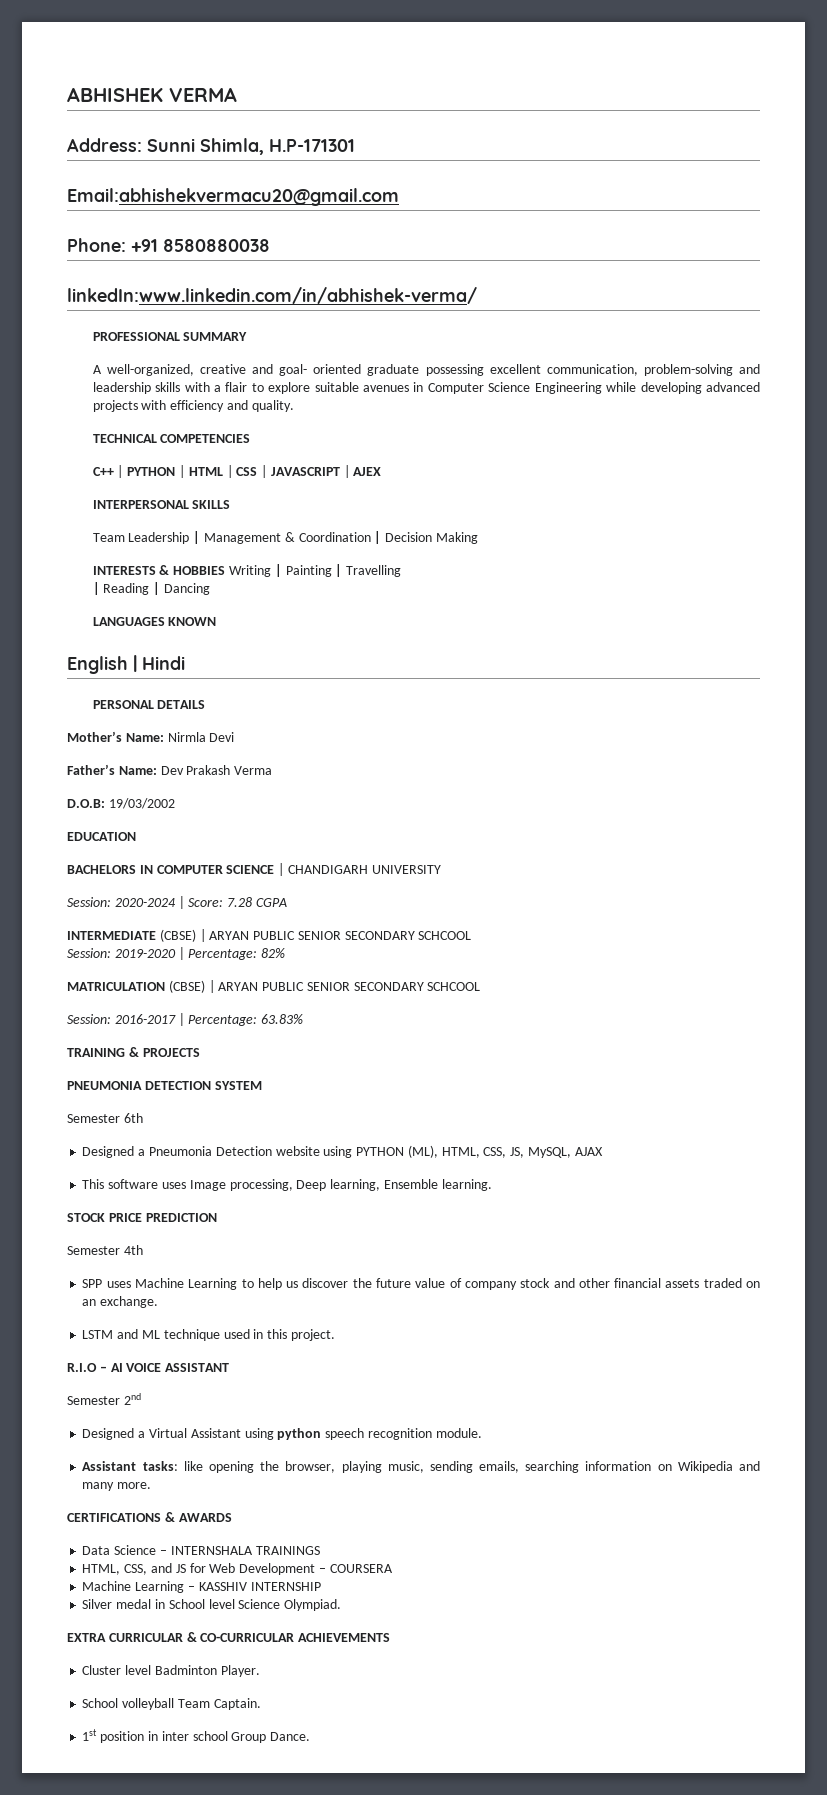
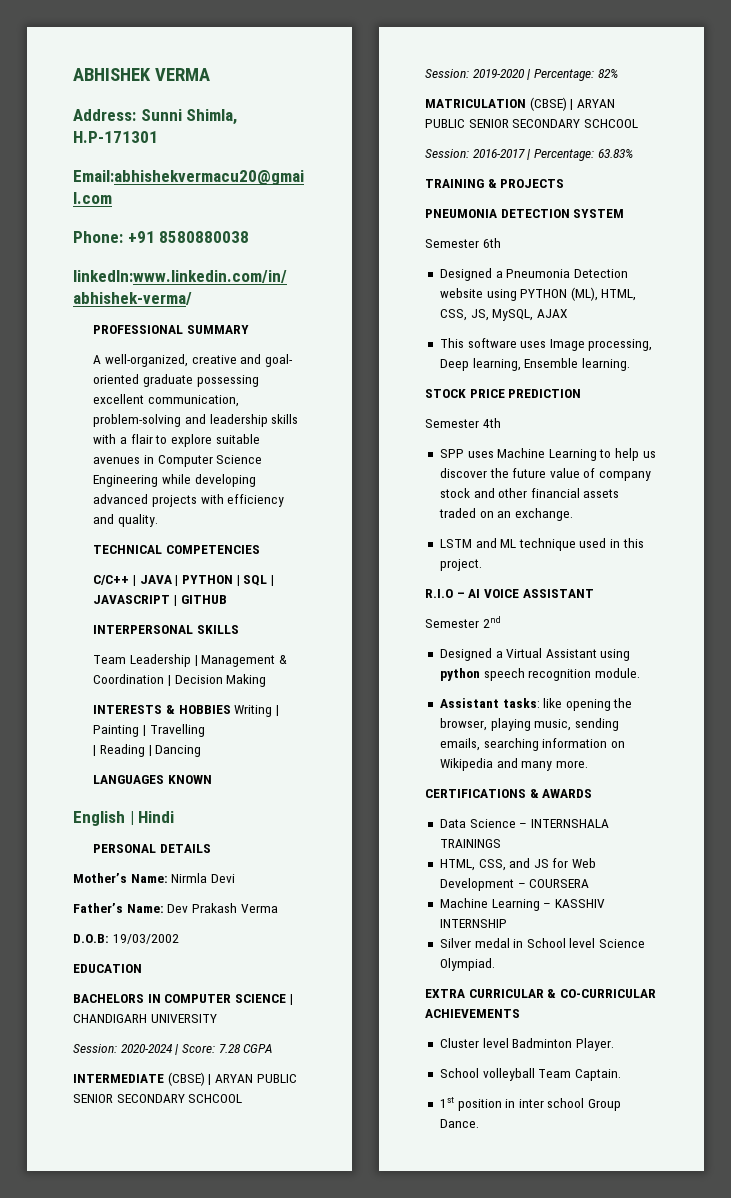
[92,465,258,478] C++ | PYTHON | HTML | CSS -> [93,575,268,586] C/C++ | JAVA | PYTHON | SQL
[353,467,382,476] AJEX -> [180,595,227,604] GITHUB

